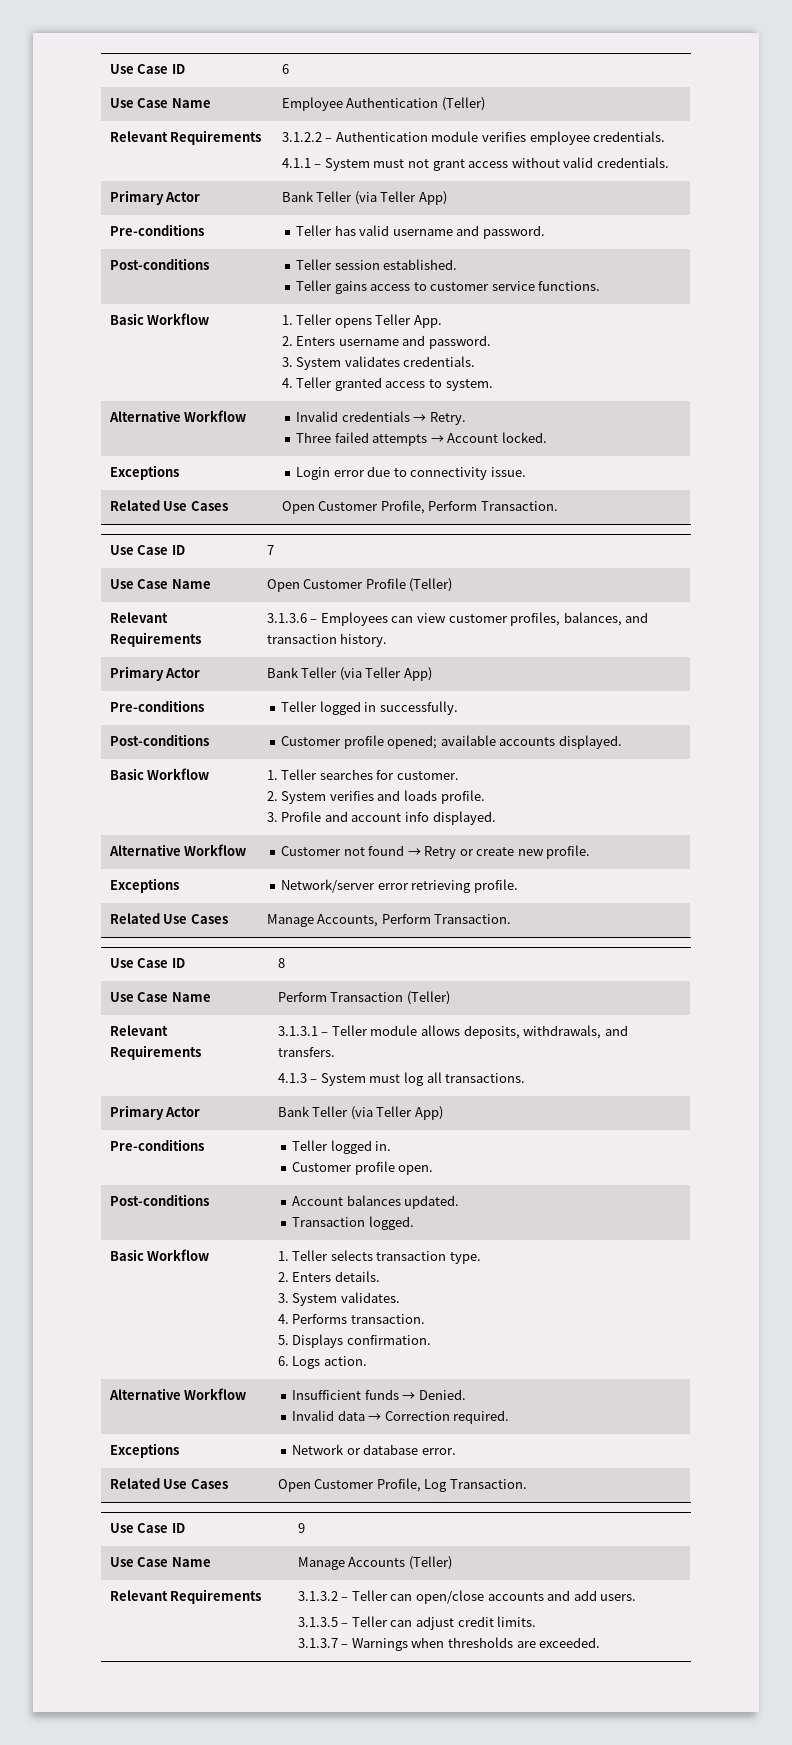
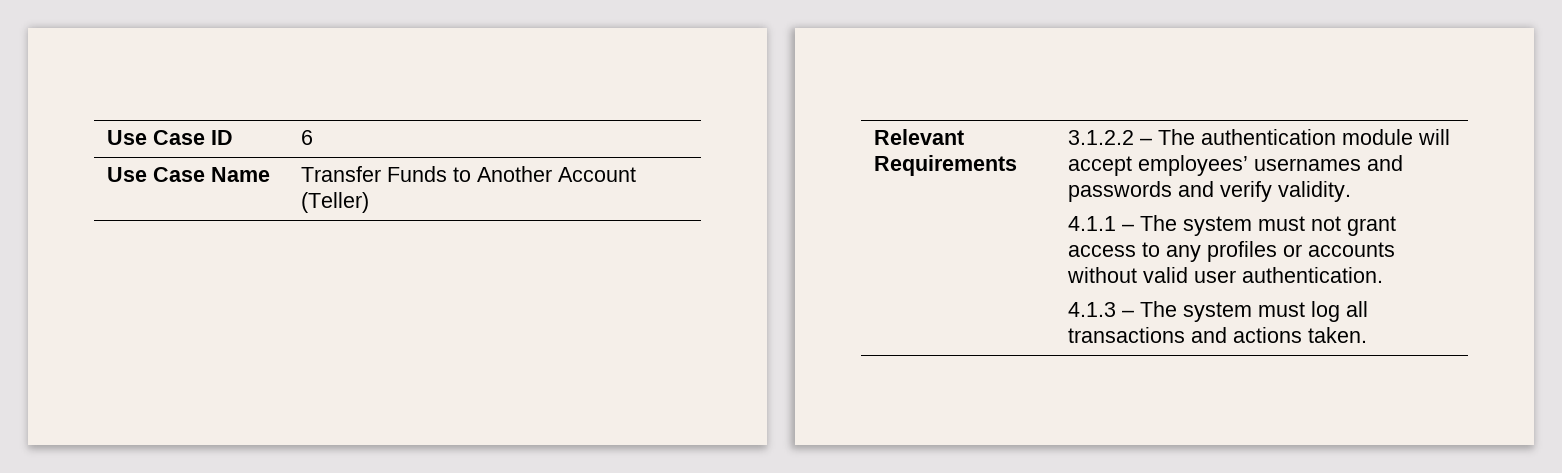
[281,97,439,111] Employee Authentication -> [301,166,637,182] Transfer Funds to Another Account
[335,131,666,145] Authentication module verifies employee credentials. -> [1158,129,1451,145] [1068,155,1404,176] [1068,181,1352,202] The authentication module will accept employees’ usernames and passwords and verify validity.
[324,158,370,171] System -> [1140,215,1253,236] The system
[511,157,669,168] [109,190,201,205] [281,191,447,205] [109,224,204,236] [296,225,545,239] [109,258,209,270] [296,259,458,270] [296,280,601,294] [109,313,210,325] [281,314,442,328] [281,335,491,349] [281,356,476,370] [281,377,493,391] [108,410,247,422] [296,411,466,425] [296,432,547,446] [109,465,179,480] [296,466,526,480] [109,500,228,511] [281,500,558,514] [109,545,185,555] [266,545,274,555] [109,579,211,589] [266,578,453,592] [109,612,168,623] [109,632,201,647] [266,612,649,626] [266,633,388,647] [109,666,201,681] [266,667,432,681] [109,700,204,712] [281,701,458,715] [109,734,209,746] [281,735,622,749] [109,768,210,780] [266,769,459,780] [266,790,485,804] [266,811,496,825] [108,844,247,856] [281,845,591,859] [109,878,179,893] [281,879,518,893] [109,913,228,924] [266,914,512,927] [109,958,185,968] [277,958,285,968] [109,992,211,1002] [277,991,450,1005] [109,1025,168,1036] [109,1045,201,1060] [277,1025,628,1039] [277,1047,335,1057] without valid credentials. // Primary Actor | Bank Teller (via Teller App) // Pre-conditions | Teller has valid username and password. // Post-conditions | Teller session established. // Teller gains access to customer service functions. // Basic Workflow | 1. Teller opens Teller App. // 2. Enters username and password. // 3. System validates credentials. // 4. Teller granted access to system. // Alternative Workflow | Invalid credentials → Retry. // Three failed attempts → Account locked. // Exceptions | Login error due to connectivity issue. // Related Use Cases | Open Customer Profile, Perform Transaction. // Use Case ID | 7 // Use Case Name | Open Customer Profile (Teller) // Relevant Requirements | 3.1.3.6 – Employees can view customer profiles, balances, and transaction history. // Primary Actor | Bank Teller (via Teller App) // Pre-conditions | Teller logged in successfully. // Post-conditions | Customer profile opened; available accounts displayed. // Basic Workflow | 1. Teller searches for customer. // 2. System verifies and loads profile. // 3. Profile and account info displayed. // Alternative Workflow | Customer not found → Retry or create new profile. // Exceptions | Network/server error retrieving profile. // Related Use Cases | Manage Accounts, Perform Transaction. // Use Case ID | 8 // Use Case Name | Perform Transaction (Teller) // Relevant Requirements | 3.1.3.1 – Teller module allows deposits, withdrawals, and transfers. -> [1142,241,1396,262] [1067,267,1384,283] to any profiles or accounts without valid user authentication.
[320,1073,366,1086] System -> [1140,301,1253,322] The system
[445,1073,526,1083] [109,1105,201,1120] [277,1106,443,1120] [109,1139,204,1151] [292,1140,392,1154] [292,1161,434,1175] [109,1194,209,1206] [292,1195,460,1209] [292,1216,414,1230] [109,1249,210,1261] [277,1250,481,1264] [277,1271,380,1282] [277,1292,400,1306] [277,1314,425,1324] [277,1334,431,1348] [277,1356,367,1369] [108,1388,247,1400] [292,1389,466,1400] [292,1410,510,1424] [109,1443,179,1458] [292,1444,456,1455] [109,1478,228,1489] [277,1478,527,1492] [109,1523,185,1533] [297,1523,305,1533] [109,1557,211,1567] [297,1556,452,1570] [109,1589,262,1604] [297,1590,637,1604] [297,1616,537,1630] [297,1637,601,1651] transactions. // Primary Actor | Bank Teller (via Teller App) // Pre-conditions | Teller logged in. // Customer profile open. // Post-conditions | Account balances updated. // Transaction logged. // Basic Workflow | 1. Teller selects transaction type. // 2. Enters details. // 3. System validates. // 4. Performs transaction. // 5. Displays confirmation. // 6. Logs action. // Alternative Workflow | Insufficient funds → Denied. // Invalid data → Correction required. // Exceptions | Network or database error. // Related Use Cases | Open Customer Profile, Log Transaction. // Use Case ID | 9 // Use Case Name | Manage Accounts (Teller) // Relevant Requirements | 3.1.3.2 – Teller can open/close accounts and add users. // 3.1.3.5 – Teller can adjust credit limits. // 3.1.3.7 – Warnings when thresholds are exceeded. -> [1068,327,1368,343] transactions and actions taken.

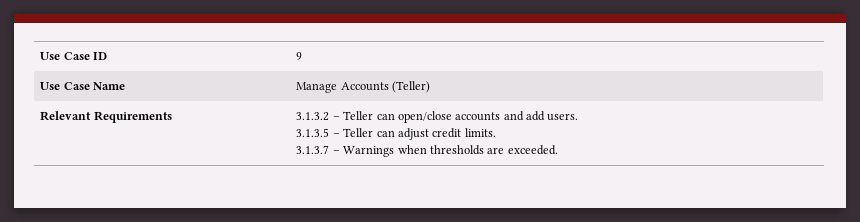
[301,130,314,145] 6 -> [296,52,303,60] 9
[301,166,637,182] [301,192,370,213] [874,129,965,145] [874,155,1018,176] [1068,129,1451,145] [1068,155,1404,176] [1068,181,1352,202] [1068,215,1397,236] [1068,241,1396,262] [1067,267,1384,283] [1068,301,1369,322] [1068,327,1368,343] Transfer Funds to Another Account (Teller) // Relevant Requirements | 3.1.2.2 – The authentication module will accept employees’ usernames and passwords and verify validity. // 4.1.1 – The system must not grant access to any profiles or accounts without valid user authentication. // 4.1.3 – The system must log all transactions and actions taken. -> [296,81,431,93] [40,111,172,123] [296,111,579,123] [296,128,496,140] [296,145,558,157] Manage Accounts (Teller) // Relevant Requirements | 3.1.3.2 – Teller can open/close accounts and add users. // 3.1.3.5 – Teller can adjust credit limits. // 3.1.3.7 – Warnings when thresholds are exceeded.

